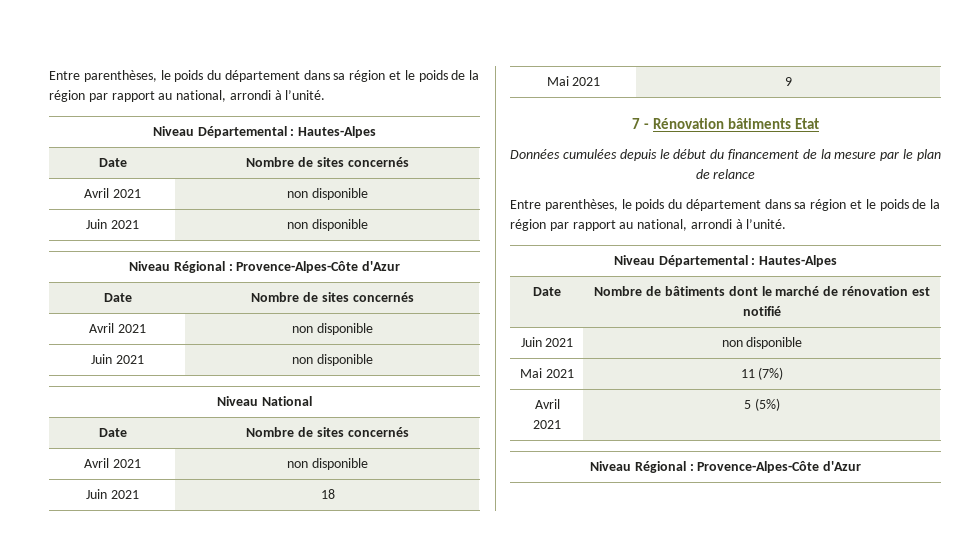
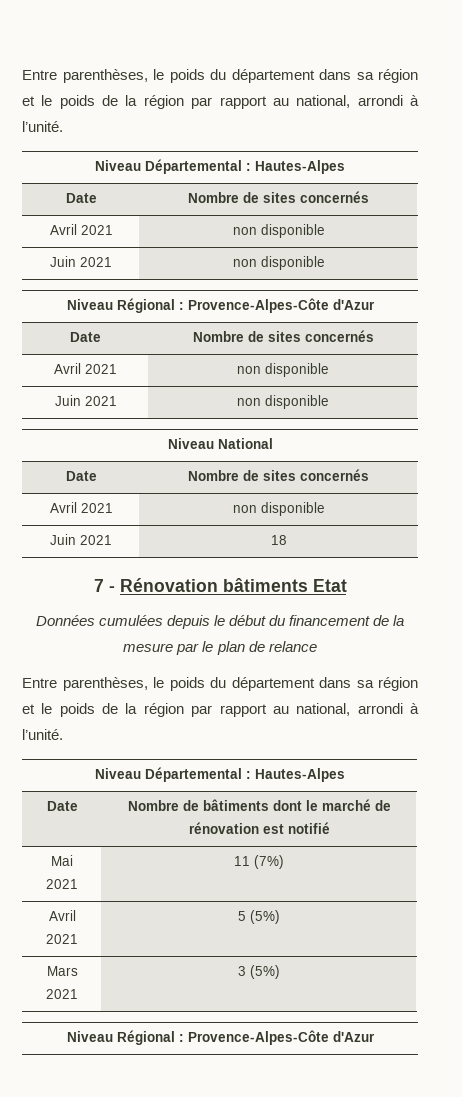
[546,76,601,86] [785,77,792,86] // Mai 2021 | 9 -> (287, 540) none
[520,337,574,347] [721,337,803,349] // Juin 2021 | non disponible -> (330, 828) none
(780, 404) none -> [46,966,78,976] [46,989,78,999] [238,965,280,979] // Mars 2021 | 3 (5%)

